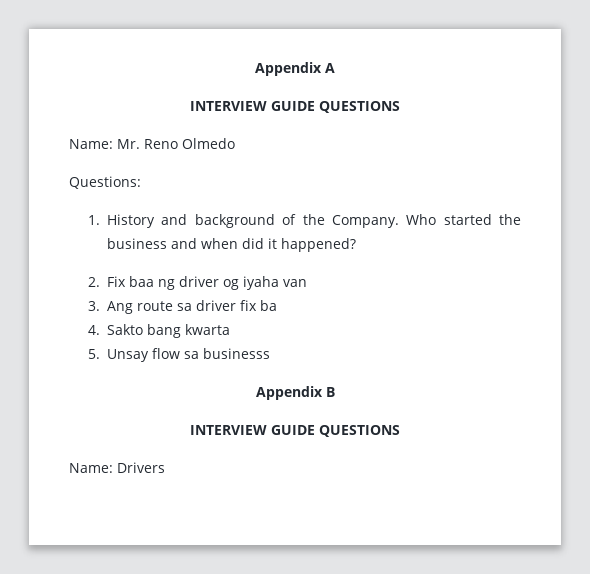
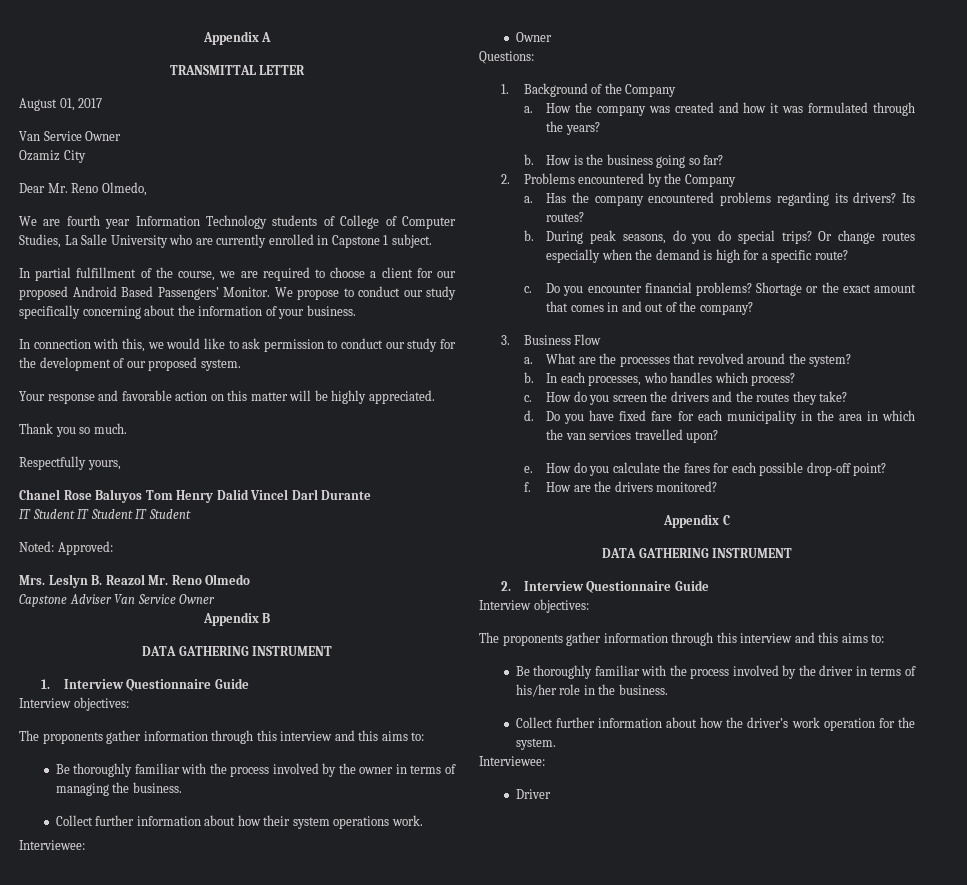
[190,101,400,113] [69,138,235,149] [69,176,141,189] [88,214,521,228] [107,238,357,252] [88,276,308,290] [88,300,278,314] [88,324,231,338] [88,348,271,362] [255,386,335,400] [190,425,400,437] [69,462,165,473] INTERVIEW GUIDE QUESTIONS // Name: Mr. Reno Olmedo // Questions: // 1. History and background of the Company. Who started the business and when did it happened? // 2. Fix baa ng driver og iyaha van // 3. Ang route sa driver fix ba // 4. Sakto bang kwarta // 5. Unsay flow sa businesss // Appendix B // INTERVIEW GUIDE QUESTIONS // Name: Drivers -> [169,65,306,75] [19,98,103,111] [19,131,122,141] [19,150,86,163] [19,182,147,196] [19,215,456,229] [19,234,432,248] [19,267,457,281] [19,286,456,300] [19,305,356,319] [19,338,457,352] [19,357,241,371] [19,390,435,404] [19,423,127,437] [19,456,121,470] [19,489,372,503] [19,509,191,519] [19,541,113,555] [19,574,251,588] [19,594,216,607] [202,612,271,626] [141,646,333,656] [41,678,249,691] [19,697,129,711] [19,730,425,744] [55,763,457,777] [55,782,182,796] [55,815,423,829] [19,840,85,850] [515,32,552,42] [479,51,534,64] [501,83,677,97] [523,102,915,116] [546,121,600,135] [523,154,724,168] [501,173,736,187] [523,192,915,206] [546,212,585,222] [523,230,915,244] [546,249,848,263] [523,282,916,296] [546,301,753,315] [501,334,602,345] [523,353,852,367] [523,372,796,386] [523,391,848,405] [523,410,915,424] [546,429,719,443] [523,462,887,476] [523,481,718,492] [663,514,730,528] [601,548,793,558] [501,580,709,593] [479,599,589,613] [479,632,885,646] [515,665,916,679] [515,684,668,697] [515,717,915,731] [515,738,556,750] [479,756,545,766] [515,789,551,799] TRANSMITTAL LETTER // August 01, 2017 // Van Service Owner // Ozamiz City // Dear Mr. Reno Olmedo, // We are fourth year Information Technology students of College of Computer Studies, La Salle University who are currently enrolled in Capstone 1 subject. // In partial fulfillment of the course, we are required to choose a client for our proposed Android Based Passengers’ Monitor. We propose to conduct our study specifically concerning about the information of your business. // In connection with this, we would like to ask permission to conduct our study for the development of our proposed system. // Your response and favorable action on this matter will be highly appreciated. // Thank you so much. // Respectfully yours, // Chanel Rose Baluyos Tom Henry Dalid Vincel Darl Durante // IT Student IT Student IT Student // Noted: Approved: // Mrs. Leslyn B. Reazol Mr. Reno Olmedo // Capstone Adviser Van Service Owner // Appendix B // DATA GATHERING INSTRUMENT // 1. Interview Questionnaire Guide // Interview objectives: // The proponents gather information through this interview and this aims to: // Be thoroughly familiar with the process involved by the owner in terms of managing the business. // Collect further information about how their system operations work. // Interviewee: // Owner // Questions: // 1. Background of the Company // a. How the company was created and how it was formulated through the years? // b. How is the business going so far? // 2. Problems encountered by the Company // a. Has the company encountered problems regarding its drivers? Its routes? // b. During peak seasons, do you do special trips? Or change routes especially when the demand is high for a specific route? // c. Do you encounter financial problems? Shortage or the exact amount that comes in and out of the company? // 3. Business Flow // a. What are the processes that revolved around the system? // b. In each processes, who handles which process? // c. How do you screen the drivers and the routes they take? // d. Do you have fixed fare for each municipality in the area in which the van services travelled upon? // e. How do you calculate the fares for each possible drop-off point? // f. How are the drivers monitored? // Appendix C // DATA GATHERING INSTRUMENT // 2. Interview Questionnaire Guide // Interview objectives: // The proponents gather information through this interview and this aims to: // Be thoroughly familiar with the process involved by the driver in terms of his/her role in the business. // Collect further information about how the driver’s work operation for the system. // Interviewee: // Driver

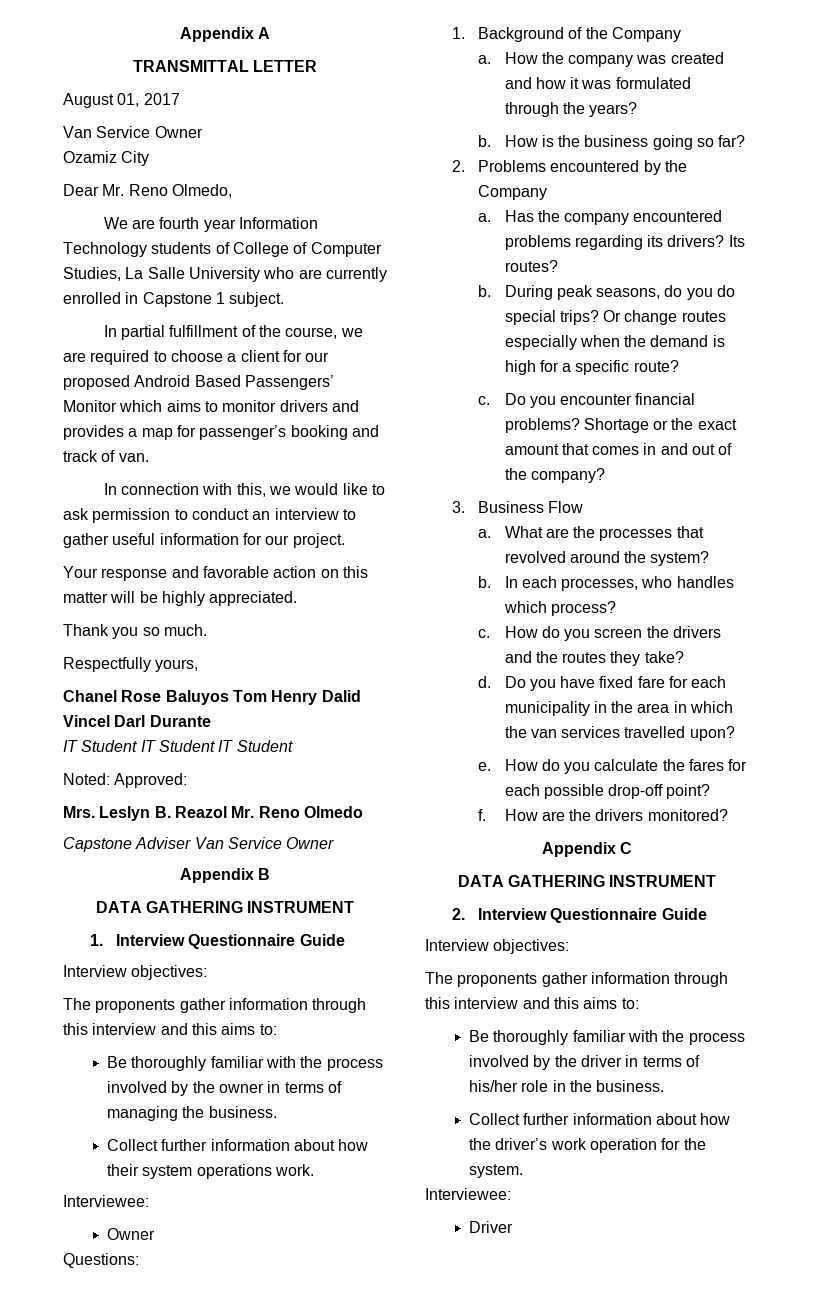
[223,286,456,300] [19,305,356,319] Monitor. We propose to conduct our study specifically concerning about the information of your business. -> [63,400,359,412] [63,425,379,440] [63,450,149,462] Monitor which aims to monitor drivers and provides a map for passenger’s booking and track of van.
[385,338,457,352] [19,357,241,371] our study for the development of our proposed system. -> [252,508,356,520] [63,533,345,548] an interview to gather useful information for our project.

